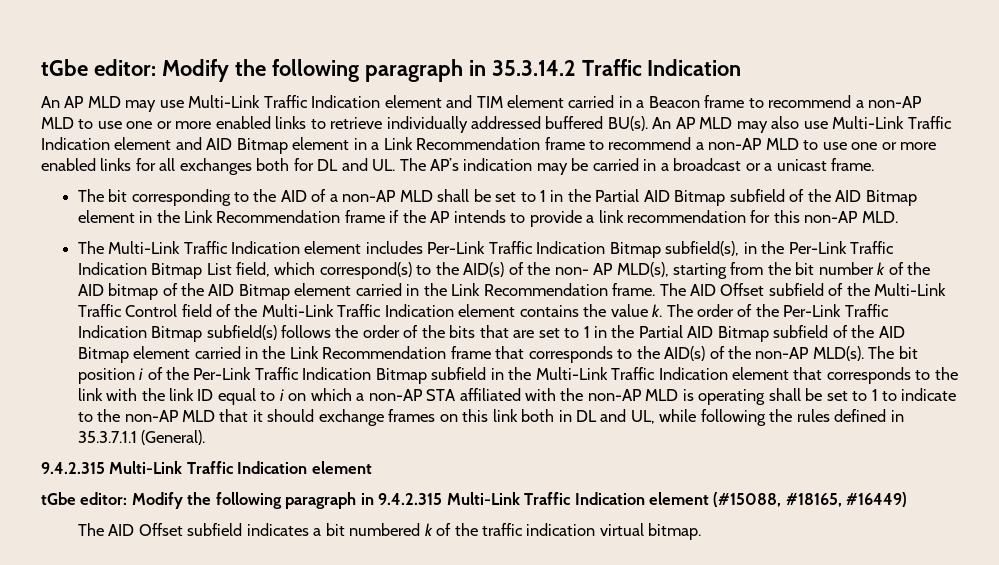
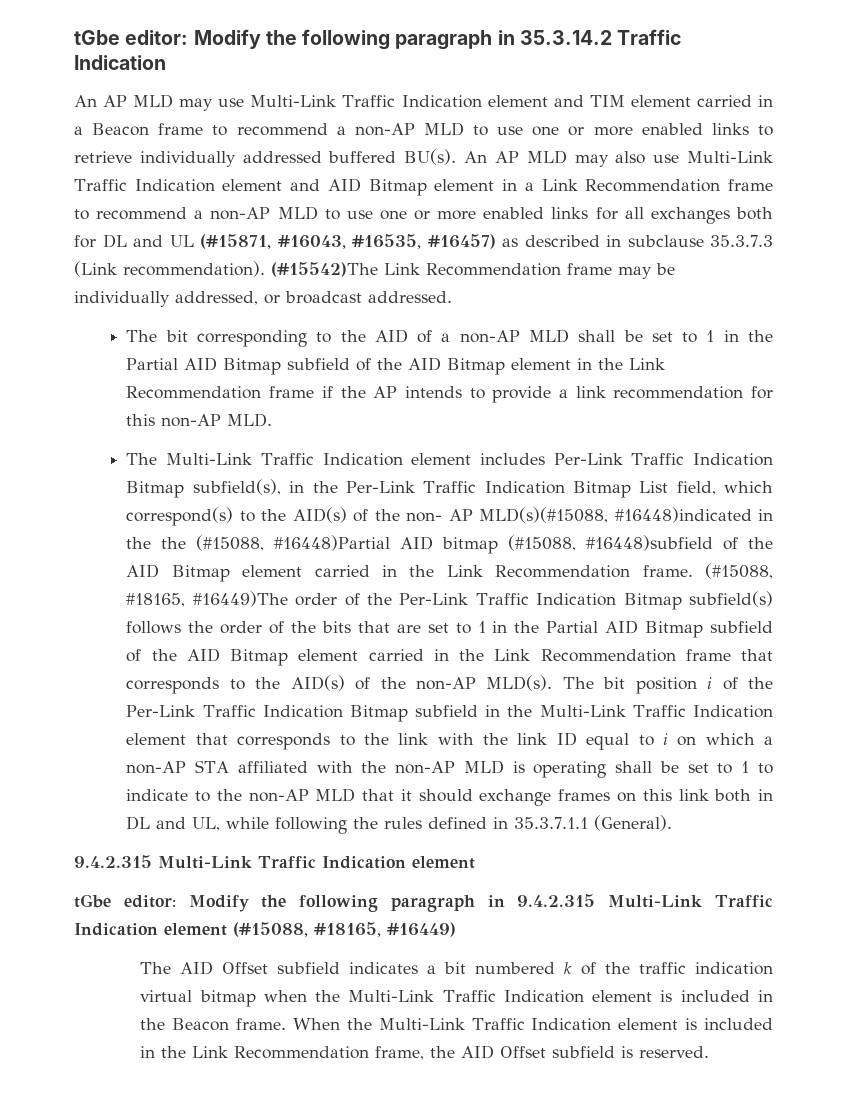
[372,158,874,175] UL. The AP’s indication may be carried in a broadcast or a unicast frame. -> [169,234,773,249] [74,261,675,279] [74,291,452,307] UL (#15871, #16043, #16535, #16457) as described in subclause 35.3.7.3 (Link recommendation). (#15542)The Link Recommendation frame may be individually addressed, or broadcast addressed.
[616,262,931,279] [77,283,159,300] MLD(s), starting from the bit number k of the AID bitmap -> [479,507,773,523] [126,535,714,554] MLD(s)(#15088, #16448)indicated in the the (#15088, #16448)Partial AID bitmap (#15088, #16448)subfield
[659,283,947,296] [77,304,693,317] The AID Offset subfield of the Multi-Link Traffic Control field of the Multi-Link Traffic Indication element contains the value k. The -> [704,563,773,579] [126,591,288,607] (#15088, #18165, #16449)The
[648,523,702,540] bitmap. -> [199,990,773,1007] [140,1018,773,1031] [140,1045,710,1060] bitmap when the Multi-Link Traffic Indication element is included in the Beacon frame. When the Multi-Link Traffic Indication element is included in the Link Recommendation frame, the AID Offset subfield is reserved.

